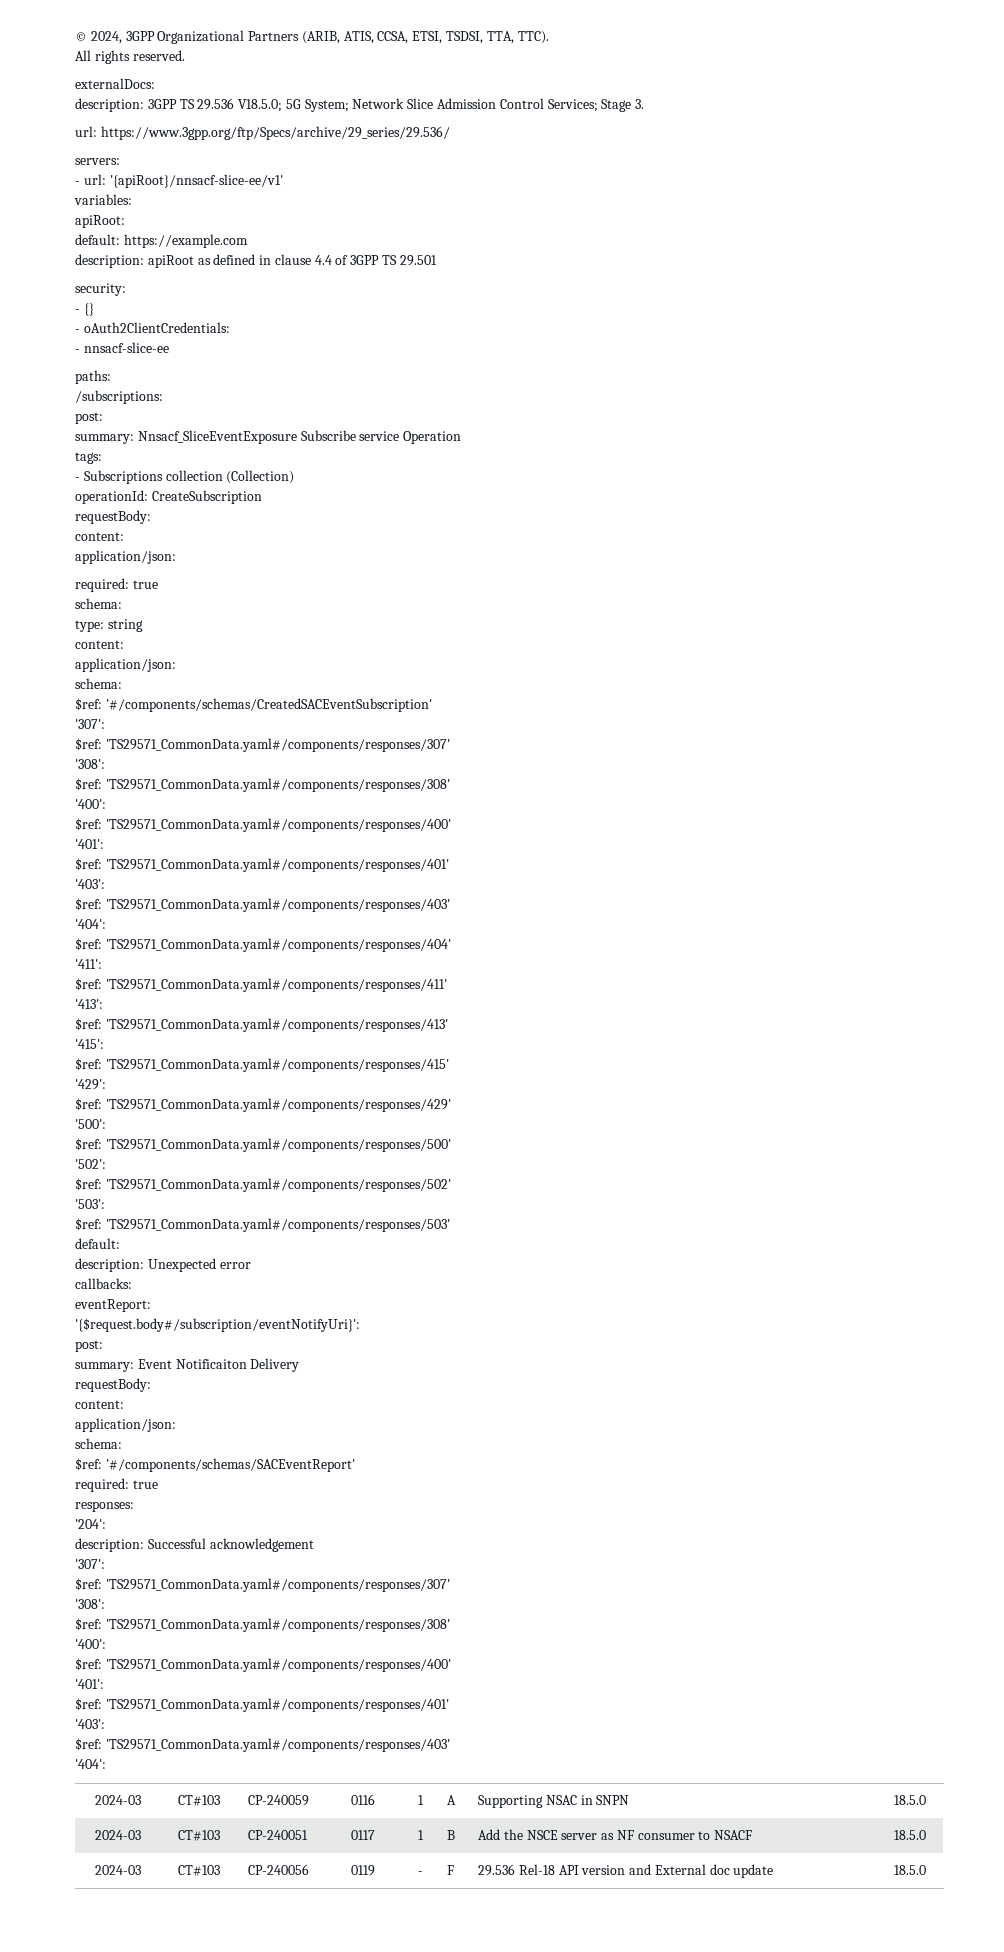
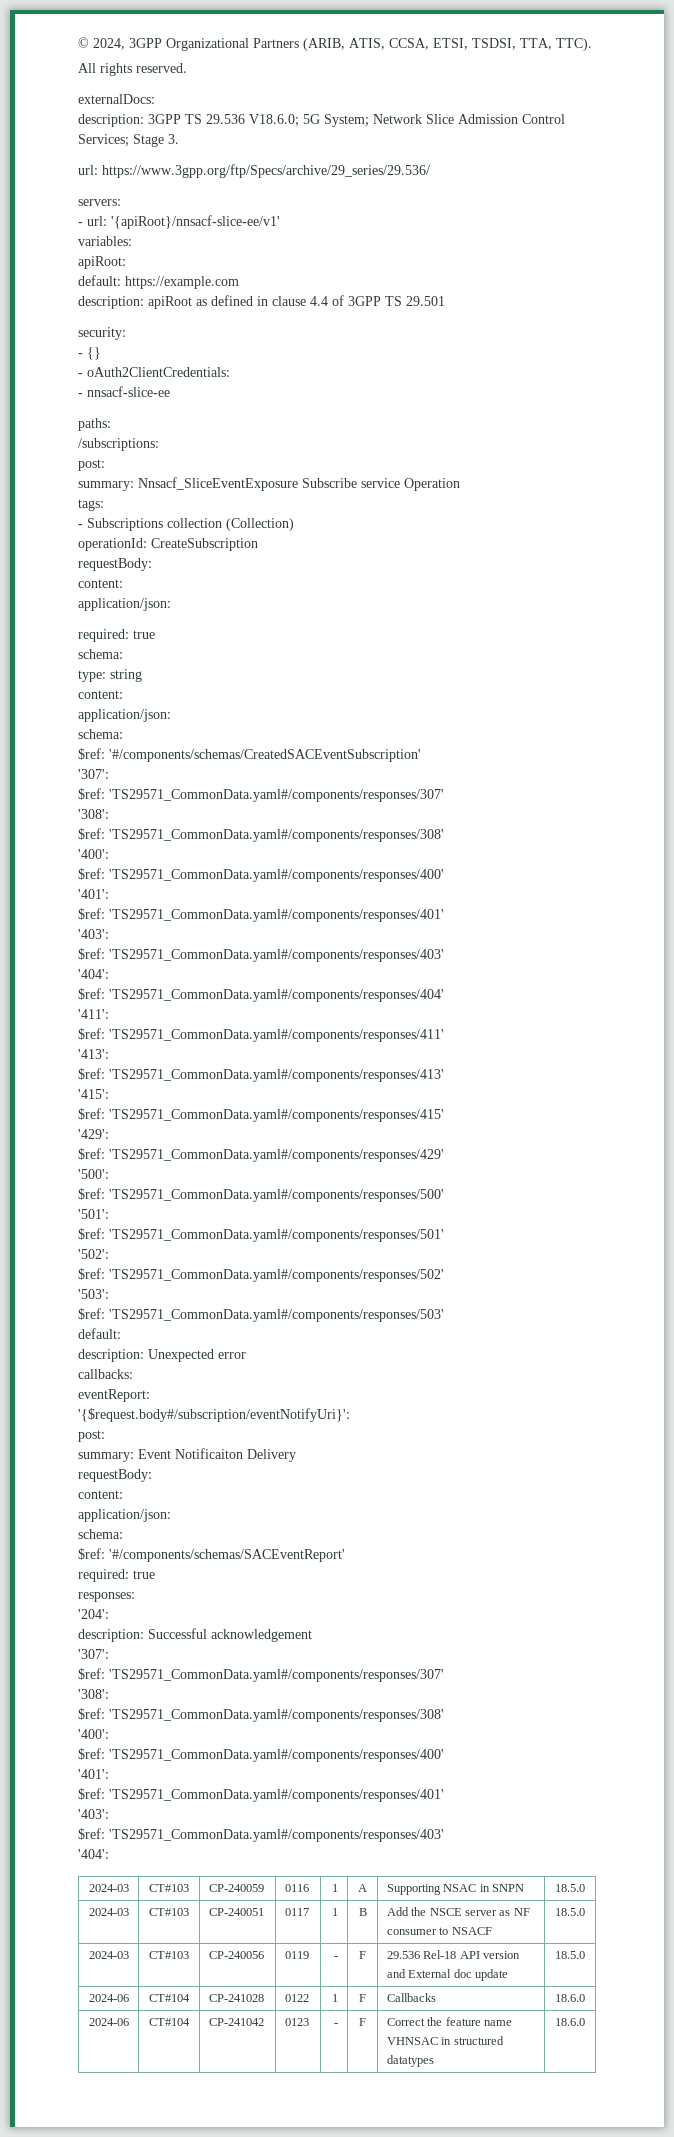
[238,99,283,112] V18.5.0; -> [249,114,299,127] V18.6.0;
(451, 1145) none -> [78,1209,109,1219] [78,1228,444,1242] // '501': // $ref: 'TS29571_CommonData.yaml#/components/responses/501'
(926, 1870) none -> [88,1994,129,2002] [149,1994,190,2002] [208,1994,264,2002] [284,1994,309,2002] [332,1994,339,2002] [359,1994,366,2002] [386,1993,436,2002] [555,1994,585,2002] [88,2018,129,2026] [149,2018,190,2026] [208,2018,264,2026] [284,2018,309,2026] [334,2023,339,2026] [359,2018,366,2026] [386,2017,513,2026] [386,2036,504,2045] [386,2055,434,2067] [555,2018,585,2026] // 2024-06 | CT#104 | CP-241028 | 0122 | 1 | F | Callbacks | 18.6.0 // 2024-06 | CT#104 | CP-241042 | 0123 | - | F | Correct the feature name VHNSAC in structured datatypes | 18.6.0

